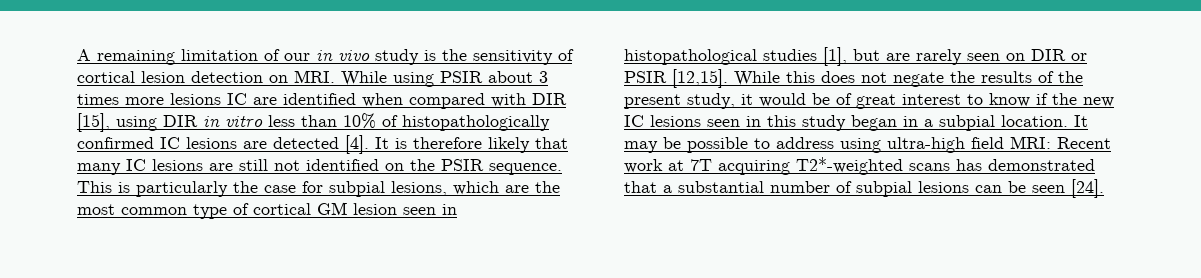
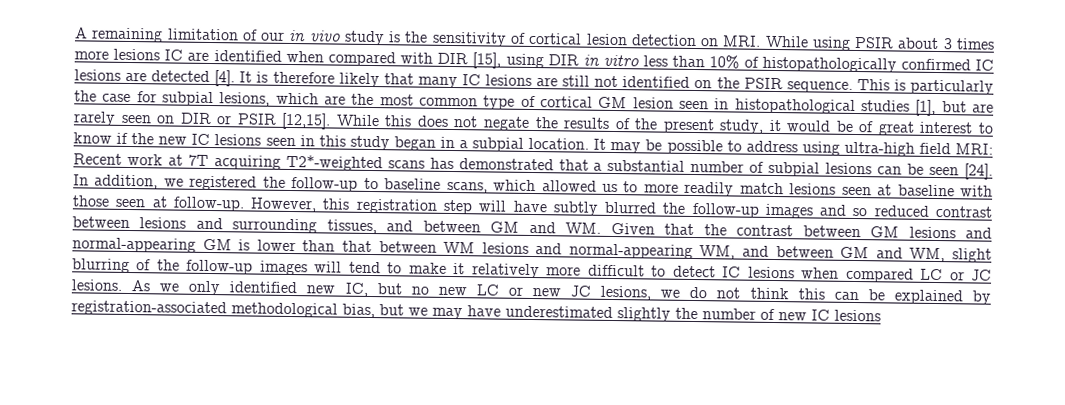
(1104, 188) none -> [73,174,994,197] [72,195,993,219] [72,216,993,239] [72,237,993,263] [72,258,993,283] [71,279,991,305] [71,300,881,322] In addition, we registered the follow-up to baseline scans, which allowed us to more readily match lesions seen at baseline with those seen at follow-up. However, this registration step will have subtly blurred the follow-up images and so reduced contrast between lesions and surrounding tissues, and between GM and WM. Given that the contrast between GM lesions and normal-appearing GM is lower than that between WM lesions and normal-appearing WM, and between GM and WM, slight blurring of the follow-up images will tend to make it relatively more difficult to detect IC lesions when compared LC or JC lesions. As we only identified new IC, but no new LC or new JC lesions, we do not think this can be explained by registration-associated methodological bias, but we may have underestimated slightly the number of new IC lesions

